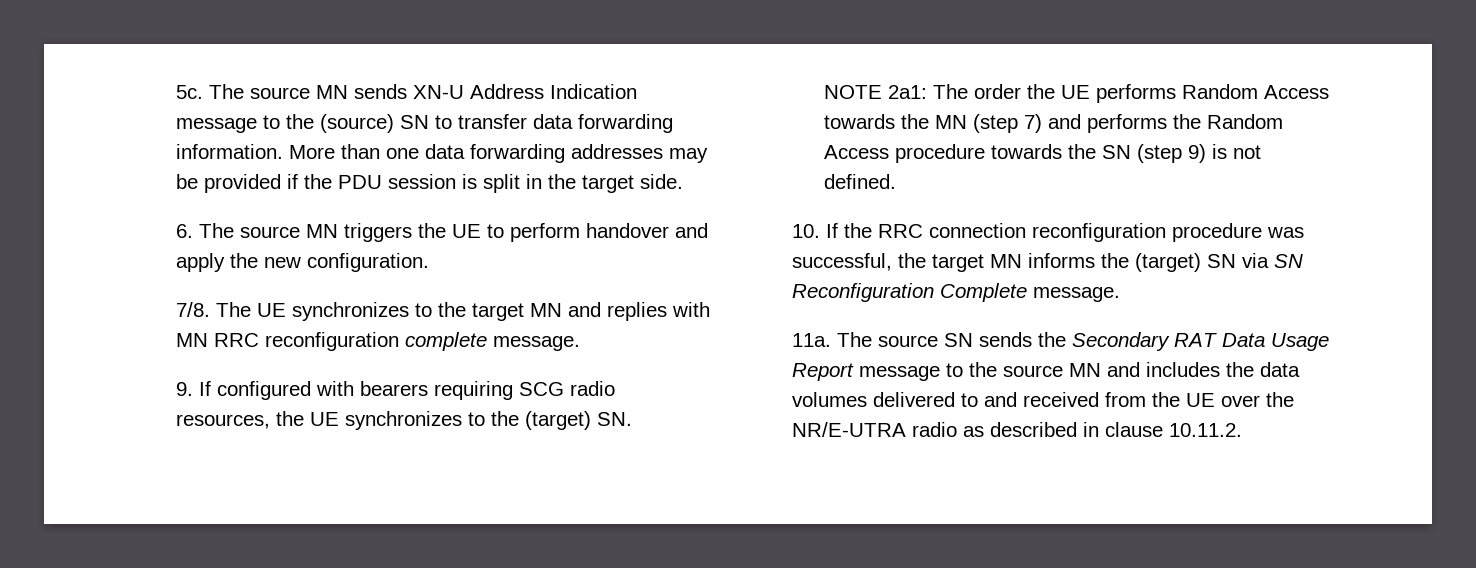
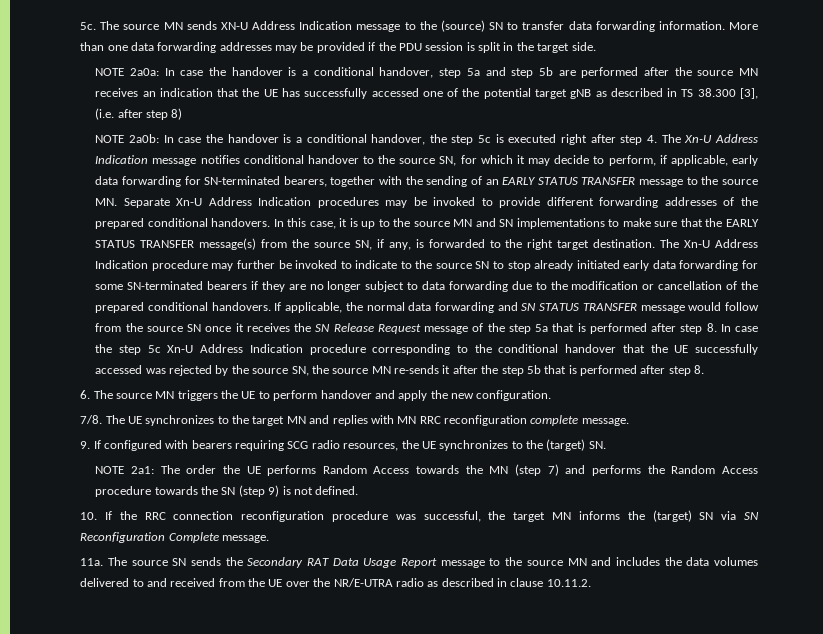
(684, 181) none -> [95,67,759,78] [95,88,758,99] [95,108,183,120] [95,134,758,145] [95,155,759,166] [95,176,758,187] [95,197,758,208] [95,218,759,229] [95,238,758,250] [95,260,758,271] [95,281,759,292] [95,302,759,313] [95,323,758,334] [95,344,758,355] [95,365,705,376] // NOTE 2a0a: In case the handover is a conditional handover, step 5a and step 5b are performed after the source MN receives an indication that the UE has successfully accessed one of the potential target gNB as described in TS 38.300 [3], (i.e. after step 8) // NOTE 2a0b: In case the handover is a conditional handover, the step 5c is executed right after step 4. The Xn-U Address Indication message notifies conditional handover to the source SN, for which it may decide to perform, if applicable, early data forwarding for SN-terminated bearers, together with the sending of an EARLY STATUS TRANSFER message to the source MN. Separate Xn-U Address Indication procedures may be invoked to provide different forwarding addresses of the prepared conditional handovers. In this case, it is up to the source MN and SN implementations to make sure that the EARLY STATUS TRANSFER message(s) from the source SN, if any, is forwarded to the right target destination. The Xn-U Address Indication procedure may further be invoked to indicate to the source SN to stop already initiated early data forwarding for some SN-terminated bearers if they are no longer subject to data forwarding due to the modification or cancellation of the prepared conditional handovers. If applicable, the normal data forwarding and SN STATUS TRANSFER message would follow from the source SN once it receives the SN Release Request message of the step 5a that is performed after step 8. In case the step 5c Xn-U Address Indication procedure corresponding to the conditional handover that the UE successfully accessed was rejected by the source SN, the source MN re-sends it after the step 5b that is performed after step 8.

